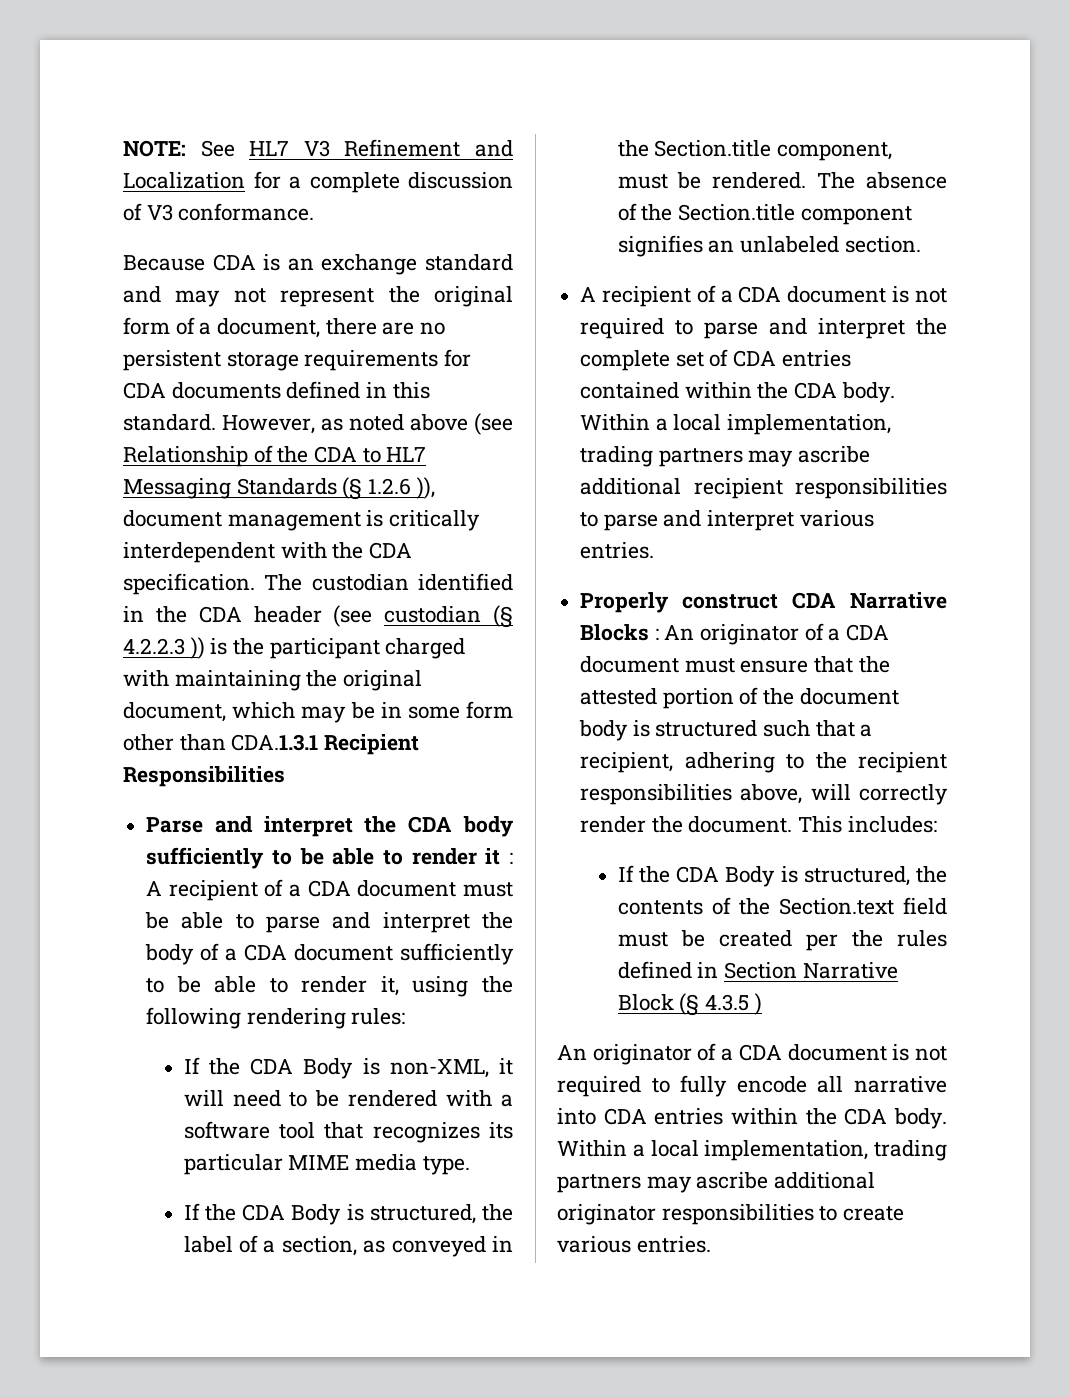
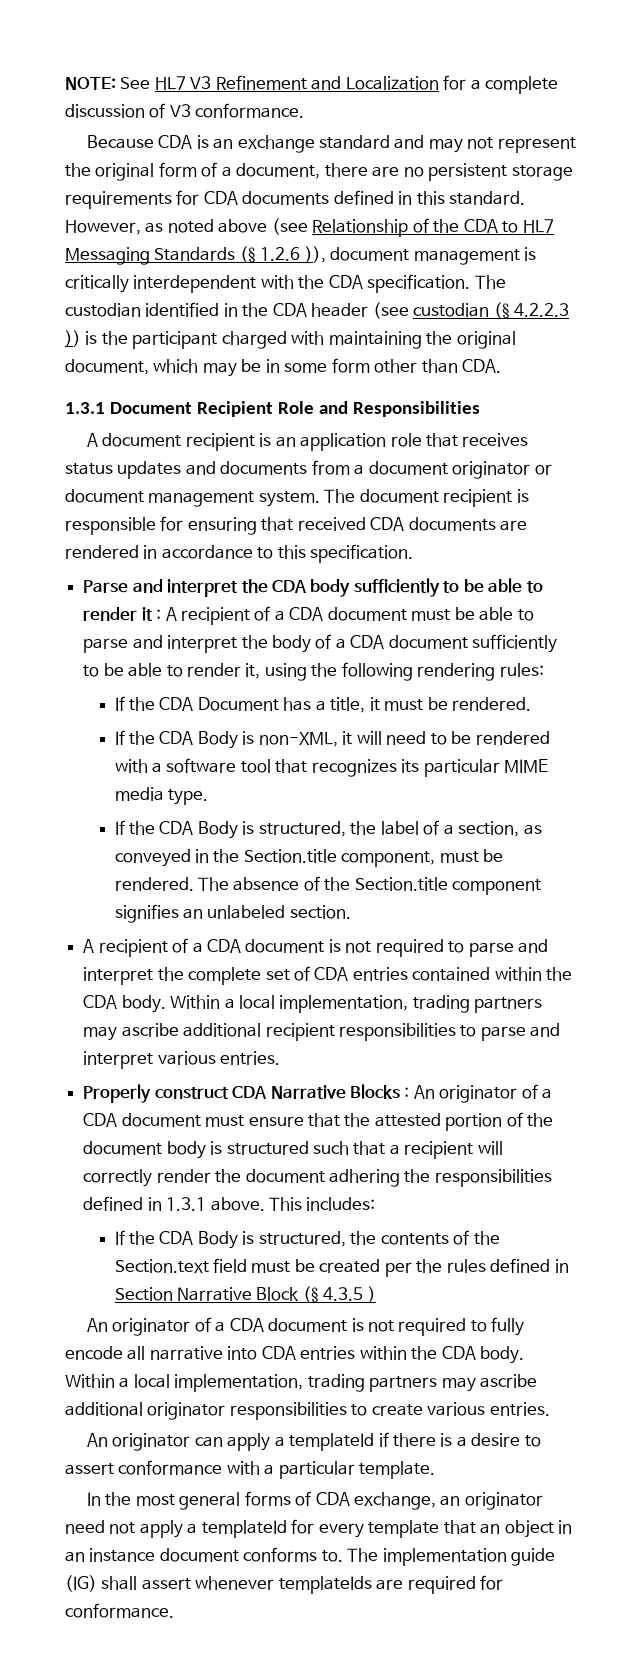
[231,734,420,755] [123,766,285,787] CDA.1.3.1 Recipient Responsibilities -> [462,359,502,373] [65,401,480,417] [86,433,529,451] [65,460,552,479] [65,489,529,507] [65,516,528,535] [65,544,414,563] CDA. // 1.3.1 Document Recipient Role and Responsibilities // A document recipient is an application role that receives status updates and documents from a document originator or document management system. The document recipient is responsible for ensuring that received CDA documents are rendered in accordance to this specification.
(406, 1016) none -> [114,696,532,713] // If the CDA Document has a title, it must be rendered.
[580,752,947,773] [580,784,948,805] [580,816,793,833] recipient, adhering to the recipient responsibilities above, will correctly render the document. -> [404,1141,503,1159] [83,1169,552,1187] [83,1196,265,1211] recipient will correctly render the document adhering the responsibilities defined in 1.3.1 above.
(711, 1244) none -> [86,1432,541,1451] [65,1460,436,1479] [86,1491,543,1510] [65,1519,572,1538] [65,1547,556,1566] [65,1575,504,1594] [65,1603,174,1618] // An originator can apply a templateId if there is a desire to assert conformance with a particular template. // In the most general forms of CDA exchange, an originator need not apply a templateId for every template that an object in an instance document conforms to. The implementation guide (IG) shall assert whenever templateIds are required for conformance.

